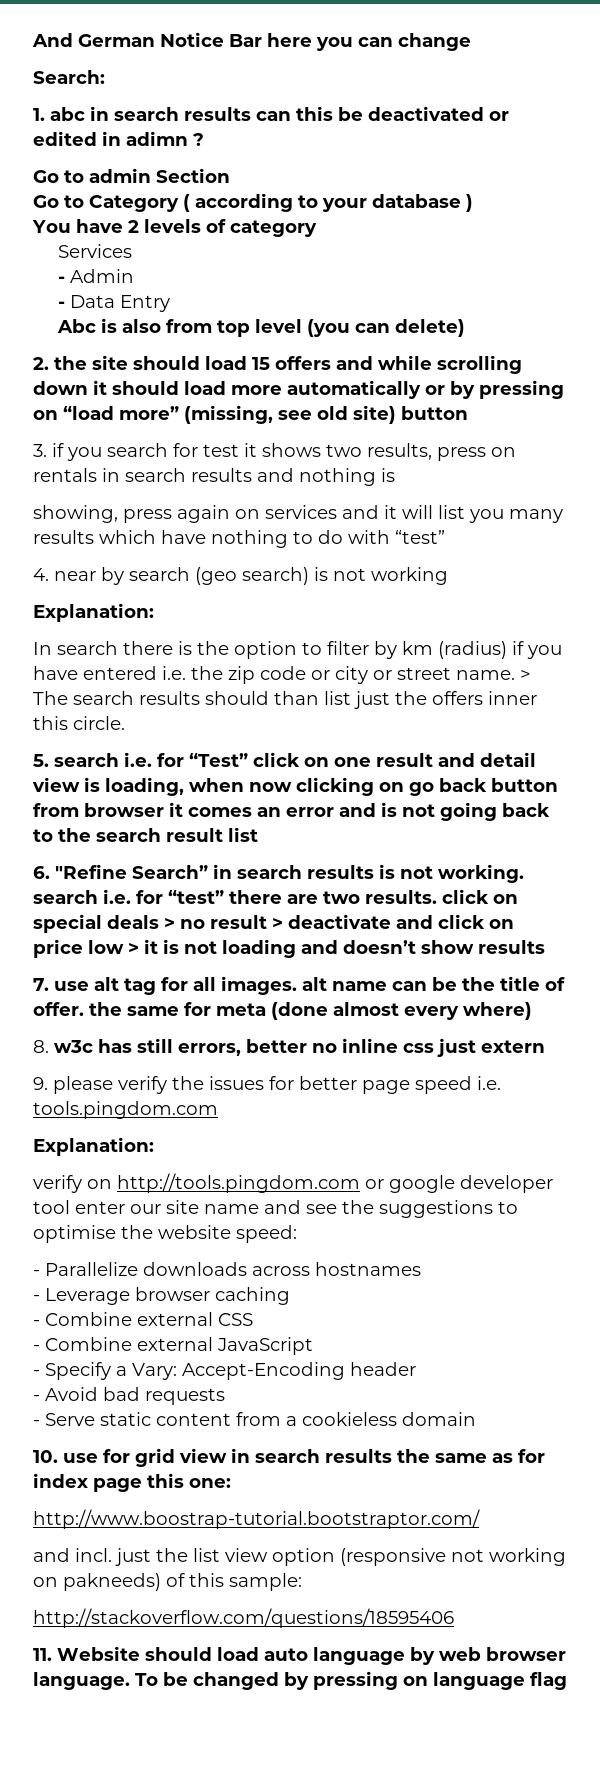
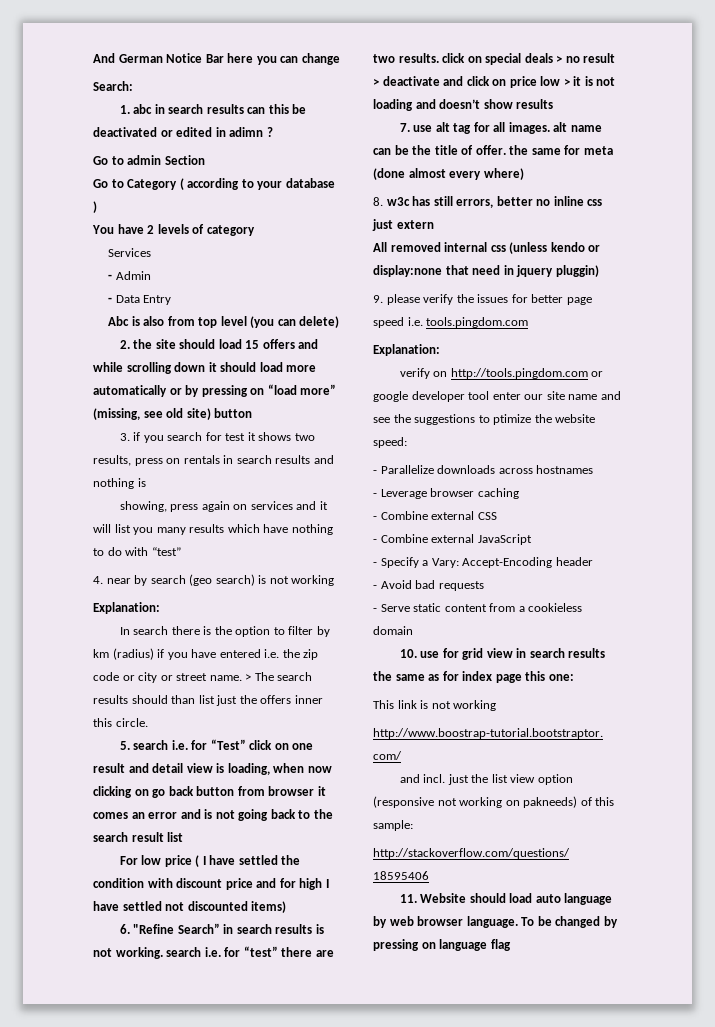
(258, 834) none -> [119,855,301,867] [93,878,329,890] [93,901,287,913] // For low price ( I have settled the condition with discount price and for high I have settled not discounted items)
(545, 1046) none -> [373,242,601,254] [373,265,599,277] // All removed internal css (unless kendo or display:none that need in jquery pluggin)
[33,1225,116,1243] optimise -> [493,414,532,425] ptimize
(231, 1483) none -> [373,700,497,711] // This link is not working

